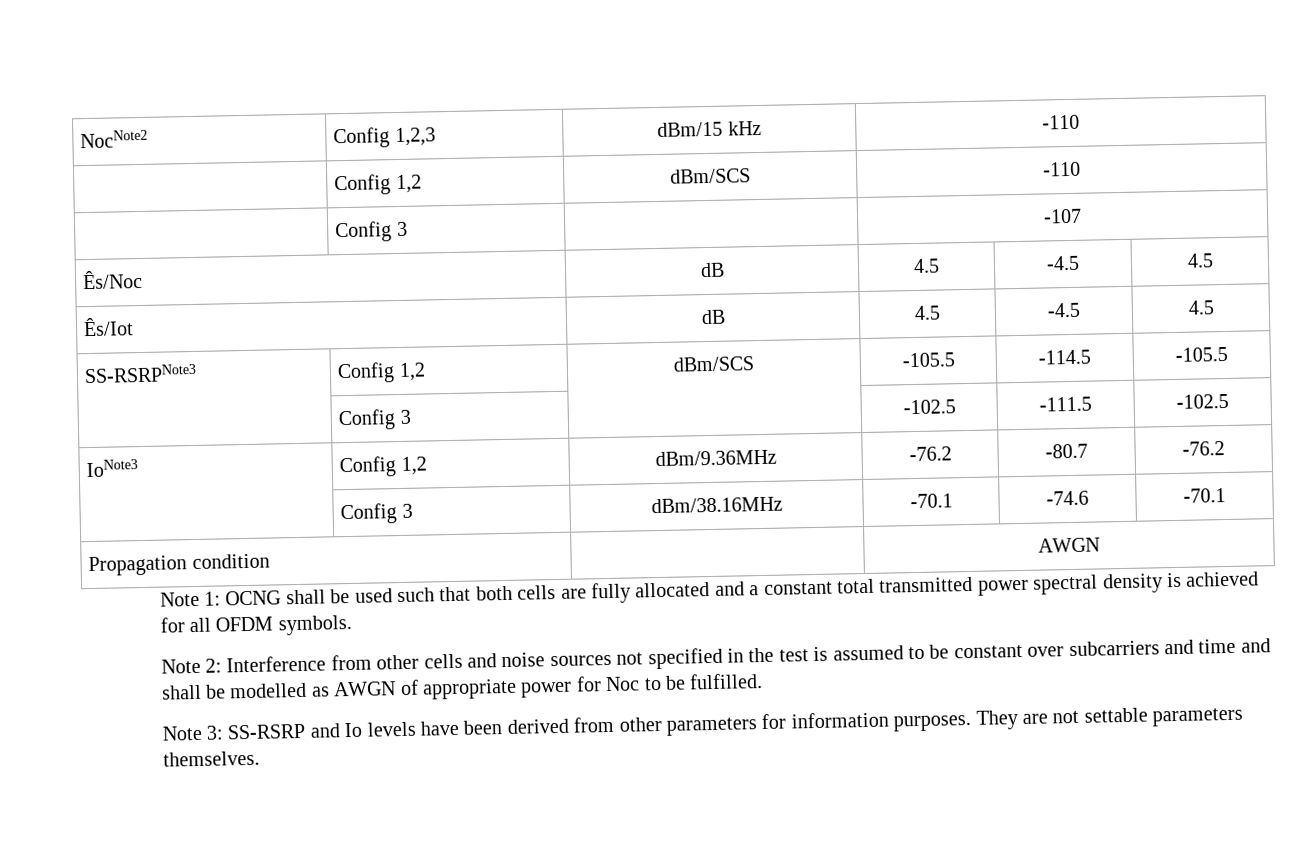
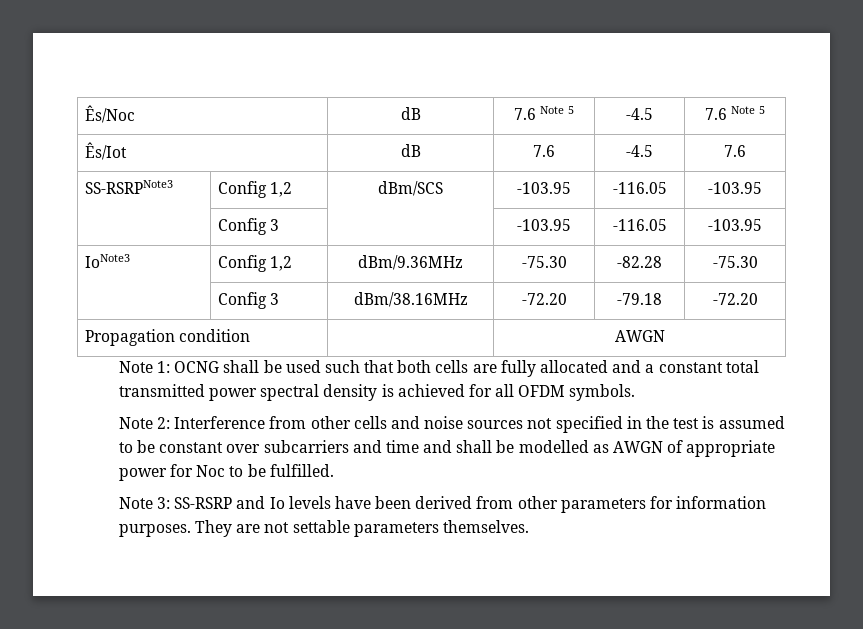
[80,129,149,149] [333,127,436,149] [657,120,762,137] [1042,114,1080,130] [334,174,422,196] [670,168,751,184] [1043,161,1081,177] [335,221,408,243] [1043,208,1082,224] [82,269,144,290] [699,262,725,278] [913,258,940,274] [1046,255,1080,271] [1186,253,1214,268] NocNote2 | Config 1,2,3 | dBm/15 kHz | -110 // | Config 1,2 | dBm/SCS | -110 // | Config 3 | | -107 // Ês/Noc | dB | 4.5 | -4.5 | 4.5 -> [84,105,135,123] [400,107,421,120] [513,106,575,120] [626,108,653,120] [704,106,766,120] Ês/Noc | dB | 7.6 Note 5 | -4.5 | 7.6 Note 5
[914,305,941,320] [1047,302,1081,318] [1187,300,1214,315] 4.5 | -4.5 | 4.5 -> [533,145,555,157] [626,145,653,157] [724,145,746,157] 7.6 | -4.5 | 7.6
[901,352,955,368] [1038,349,1091,365] [1175,346,1228,362] [338,409,411,431] [902,399,956,415] [1039,396,1092,412] [1176,393,1229,409] -105.5 | -114.5 | -105.5 // | Config 3 | | -102.5 | -111.5 | -102.5 -> [517,182,571,194] [612,182,667,194] [708,182,762,194] [217,218,279,235] [517,219,571,231] [612,219,667,231] [708,219,762,231] -103.95 | -116.05 | -103.95 // | Config 3 | | -103.95 | -116.05 | -103.95
[908,446,952,462] [1045,443,1088,459] [1182,441,1225,456] -76.2 | -80.7 | -76.2 -> [521,256,567,268] [617,256,662,268] [712,256,758,268] -75.30 | -82.28 | -75.30
[909,493,953,509] [1046,490,1089,506] [1183,488,1226,503] -70.1 | -74.6 | -70.1 -> [521,293,567,305] [617,293,662,305] [712,293,758,305] -72.20 | -79.18 | -72.20

